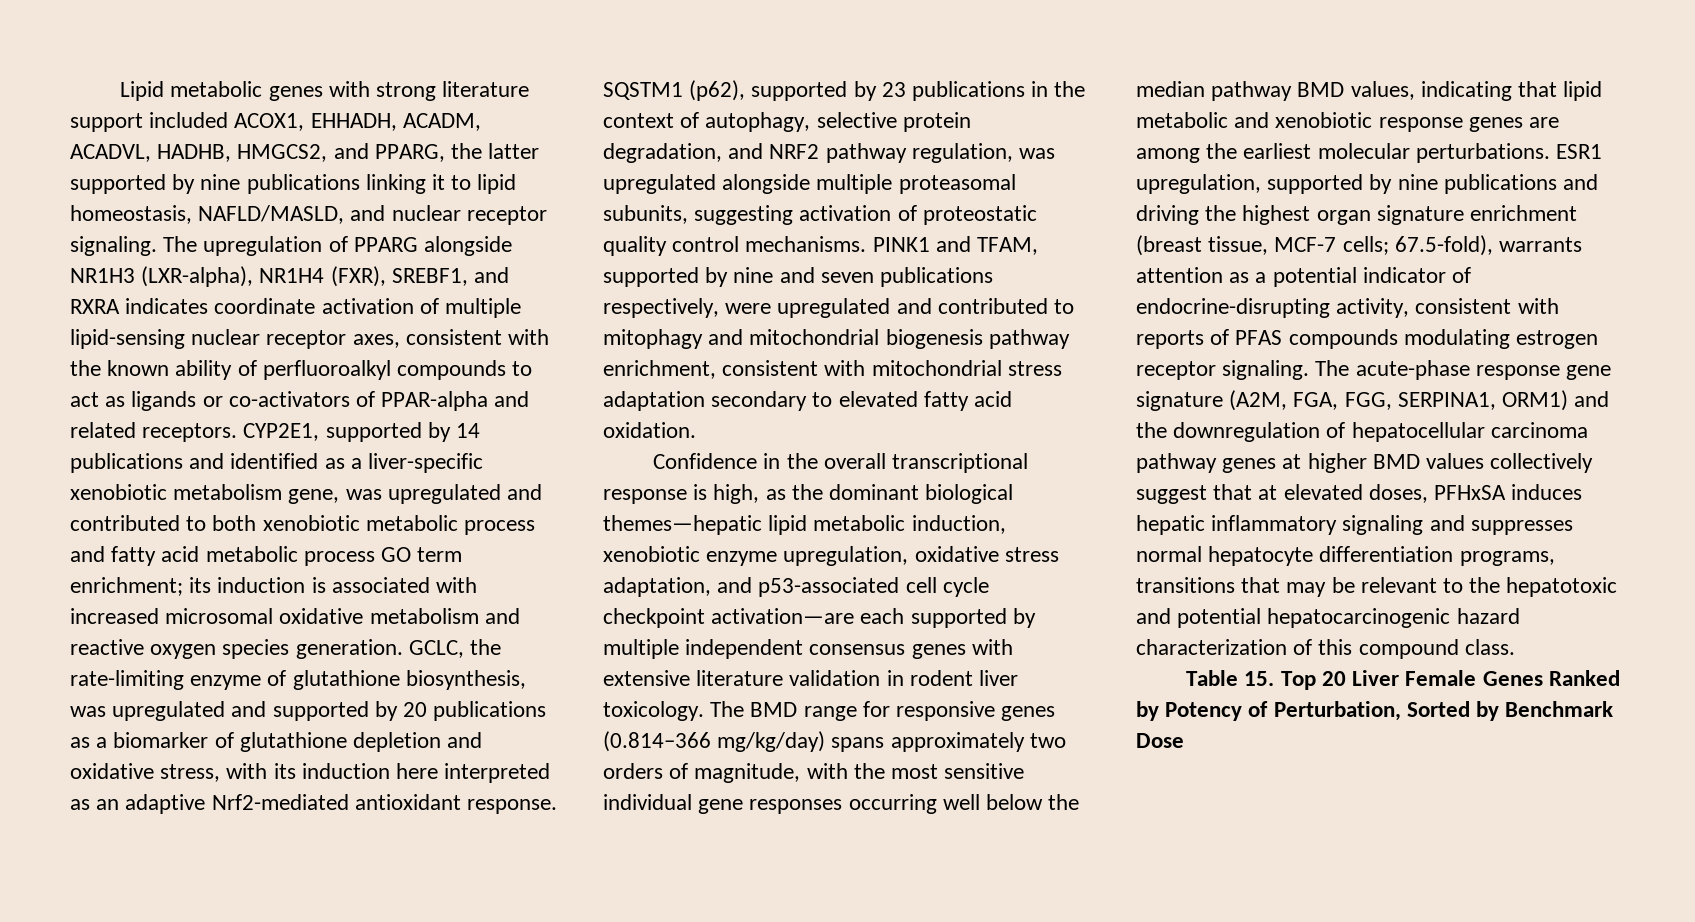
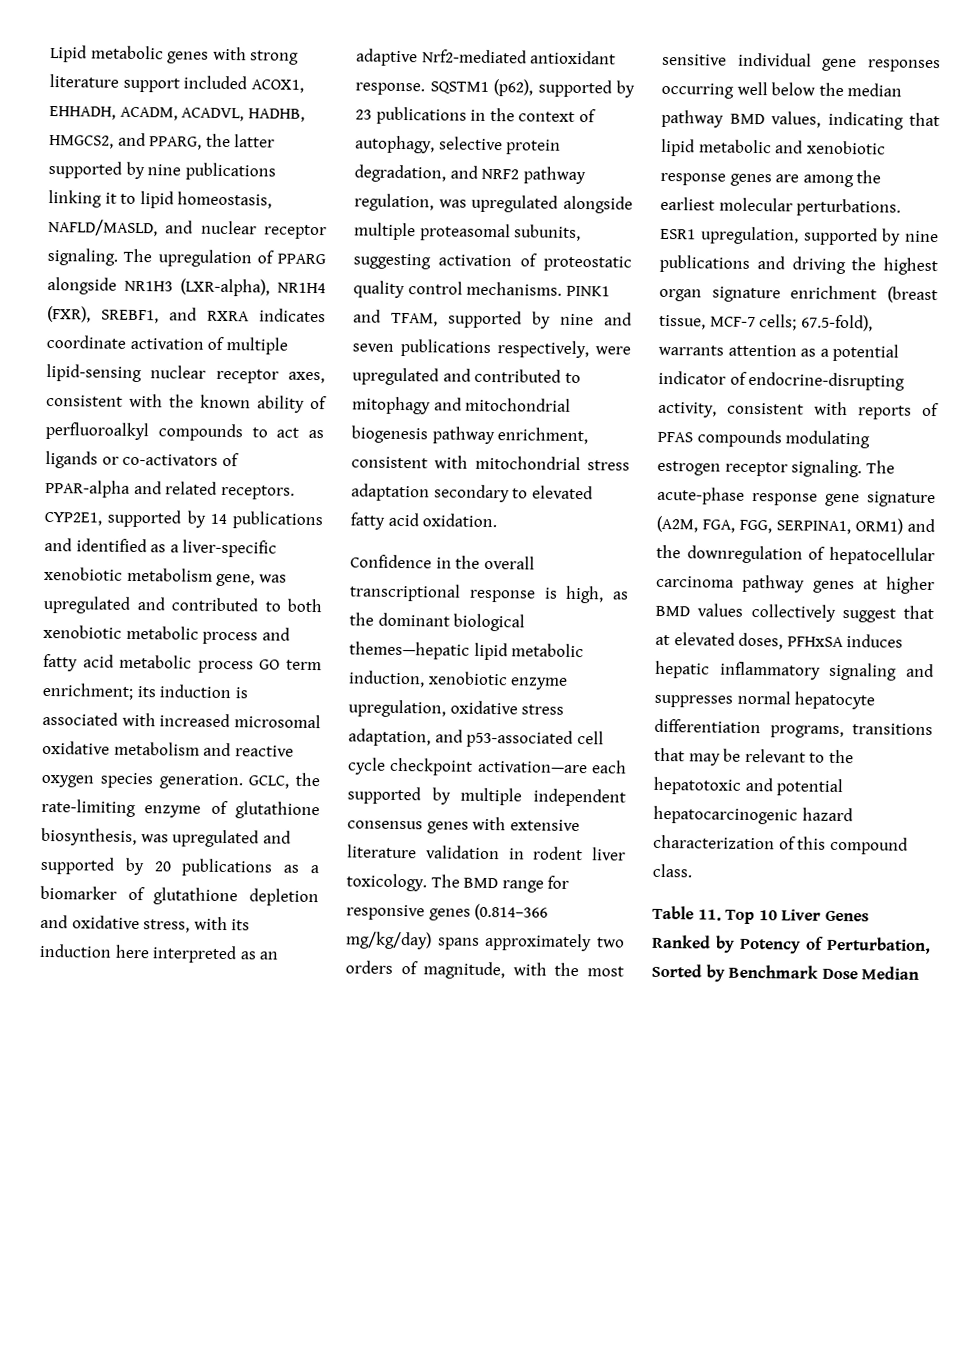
[1244,670,1477,690] 15. Top 20 Liver Female -> [697,909,822,925] 11. Top 10 Liver
(1184, 740) none -> [861,966,920,980] Median

